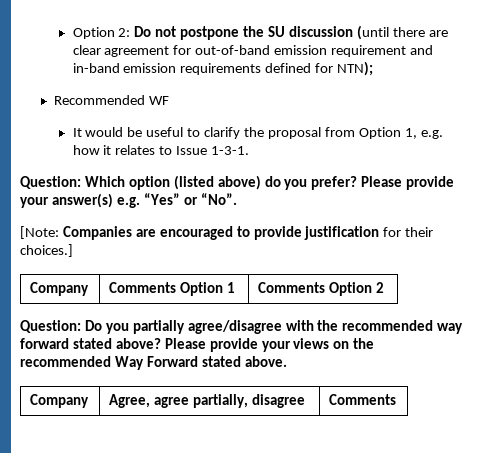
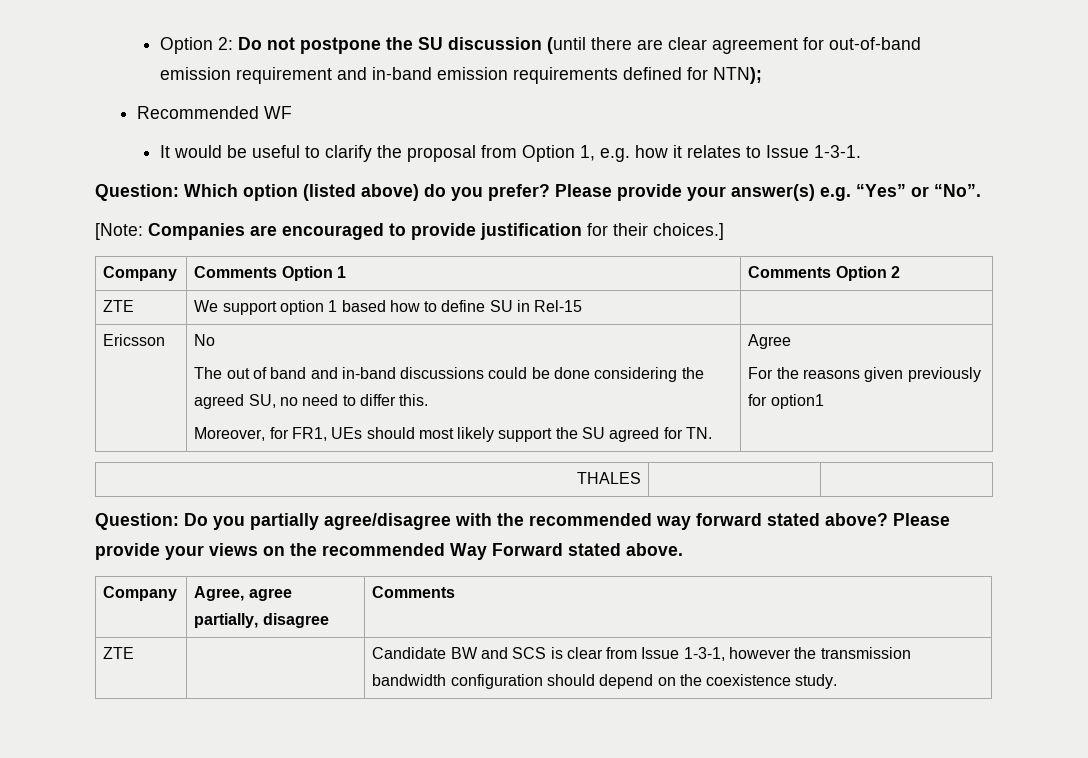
(384, 287) none -> [103,300,135,312] [194,300,583,315] [103,334,166,346] [194,334,216,346] [194,367,704,382] [194,394,429,409] [194,427,713,442] [748,334,792,349] [748,367,981,382] [748,394,824,409] [576,472,641,484] // ZTE | We support option 1 based how to define SU in Rel-15 | // Ericsson | No // The out of band and in-band discussions could be done considering the agreed SU, no need to differ this. // Moreover, for FR1, UEs should most likely support the SU agreed for TN. | Agree // For the reasons given previously for option1 // THALES | |
(397, 399) none -> [103,647,135,659] [372,647,911,661] [372,674,838,689] // ZTE | | Candidate BW and SCS is clear from Issue 1-3-1, however the transmission bandwidth configuration should depend on the coexistence study.

